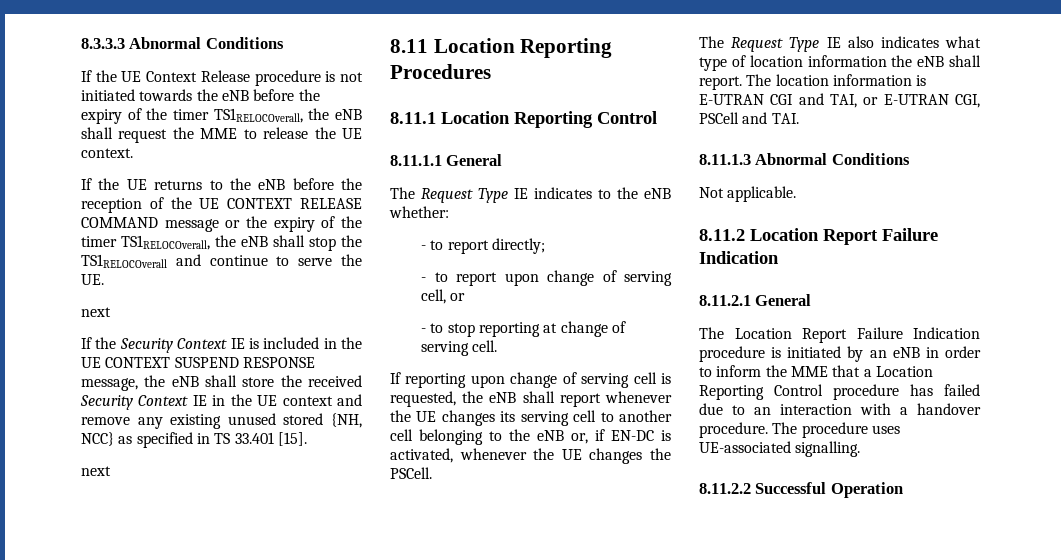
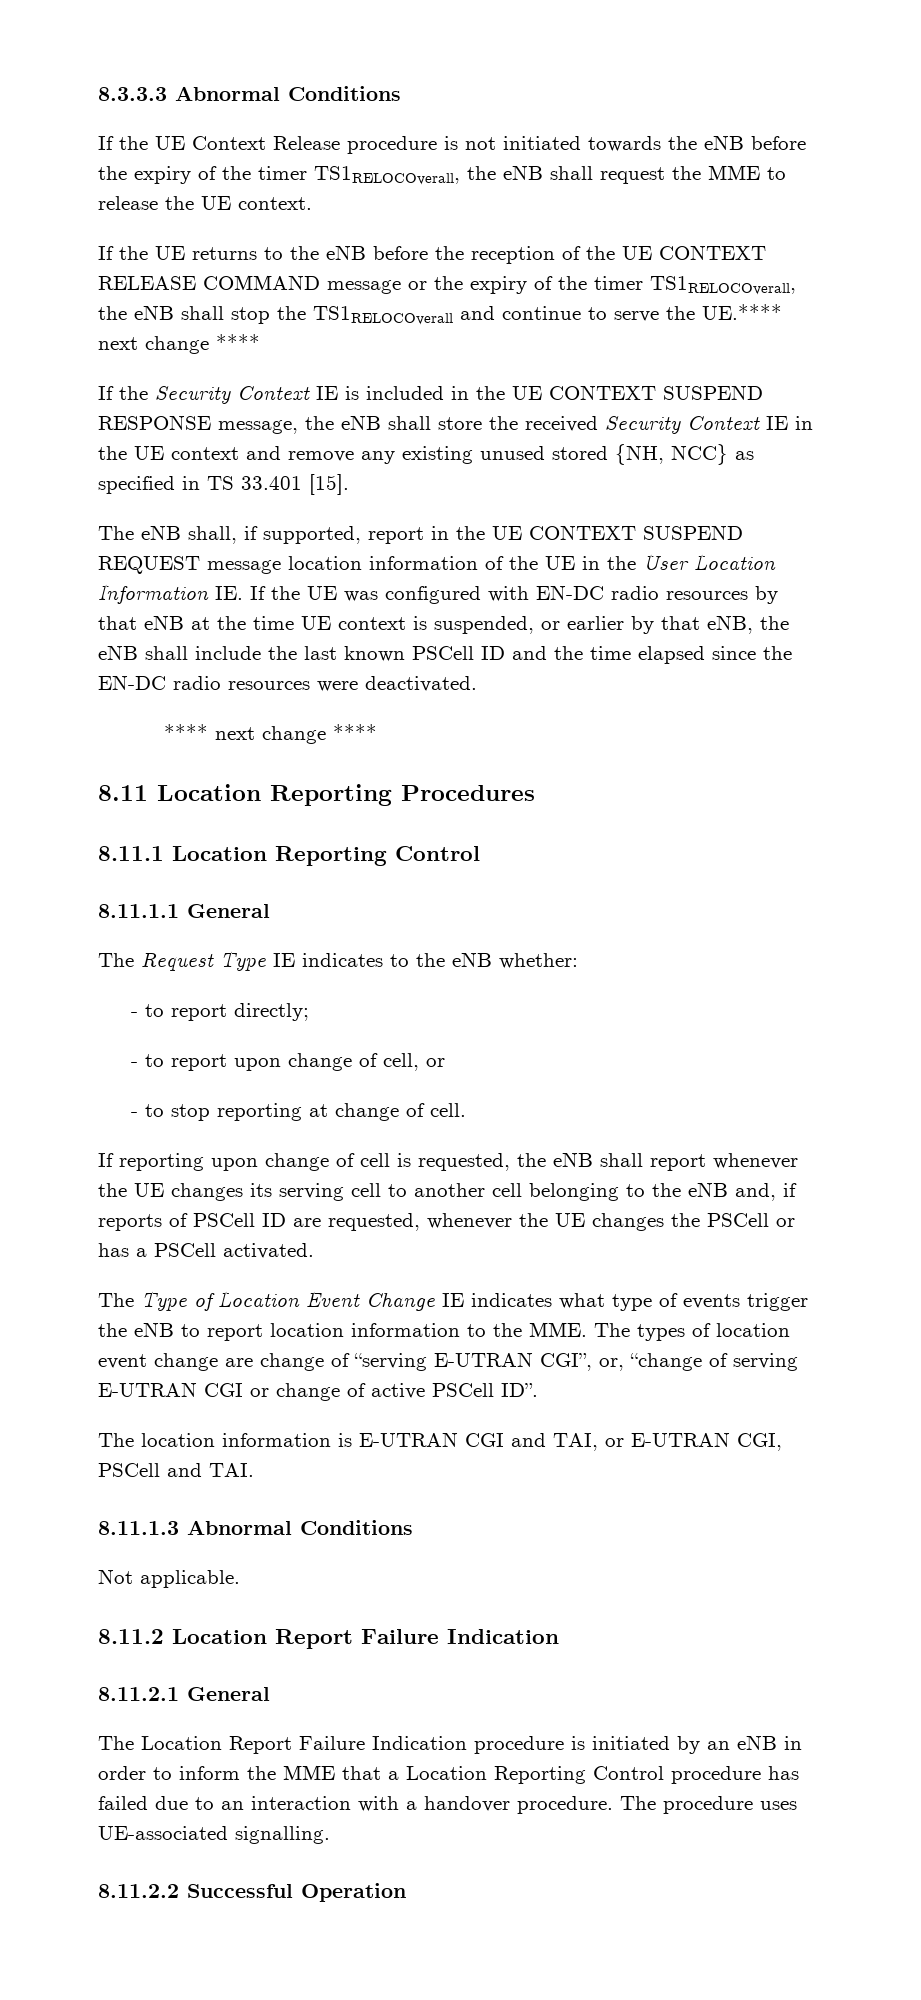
[81,274,104,285] [81,307,111,317] UE. // next -> [702,304,782,320] [98,334,260,354] UE.**** next change ****
[81,466,111,476] next -> [98,525,743,544] [98,554,776,574] [98,584,778,604] [98,615,789,634] [98,645,792,664] [98,675,477,692] [164,724,378,744] The eNB shall, if supported, report in the UE CONTEXT SUSPEND REQUEST message location information of the UE in the User Location Information IE. If the UE was configured with EN-DC radio resources by that eNB at the time UE context is suspended, or earlier by that eNB, the eNB shall include the last known PSCell ID and the time elapsed since the EN-DC radio resources were deactivated. // **** next change ****
[624,271,672,286] serving -> (379, 1060) none
[421,341,470,356] serving -> (426, 1110) none
[581,373,630,388] serving -> (355, 1160) none
[571,429,671,444] [390,448,453,463] or, if EN-DC is activated, -> [735,1183,797,1201] [98,1213,420,1231] and, if reports of PSCell ID are requested,
[390,467,432,479] [699,36,981,52] [699,55,981,71] [699,76,742,90] PSCell. // The Request Type IE also indicates what type of location information the eNB shall report. -> [707,1213,795,1227] [98,1243,314,1259] [98,1291,808,1311] [98,1322,790,1341] [98,1352,798,1371] [98,1382,538,1401] PSCell or has a PSCell activated. // The Type of Location Event Change IE indicates what type of events trigger the eNB to report location information to the MME. The types of location event change are change of “serving E-UTRAN CGI”, or, “change of serving E-UTRAN CGI or change of active PSCell ID”. //

